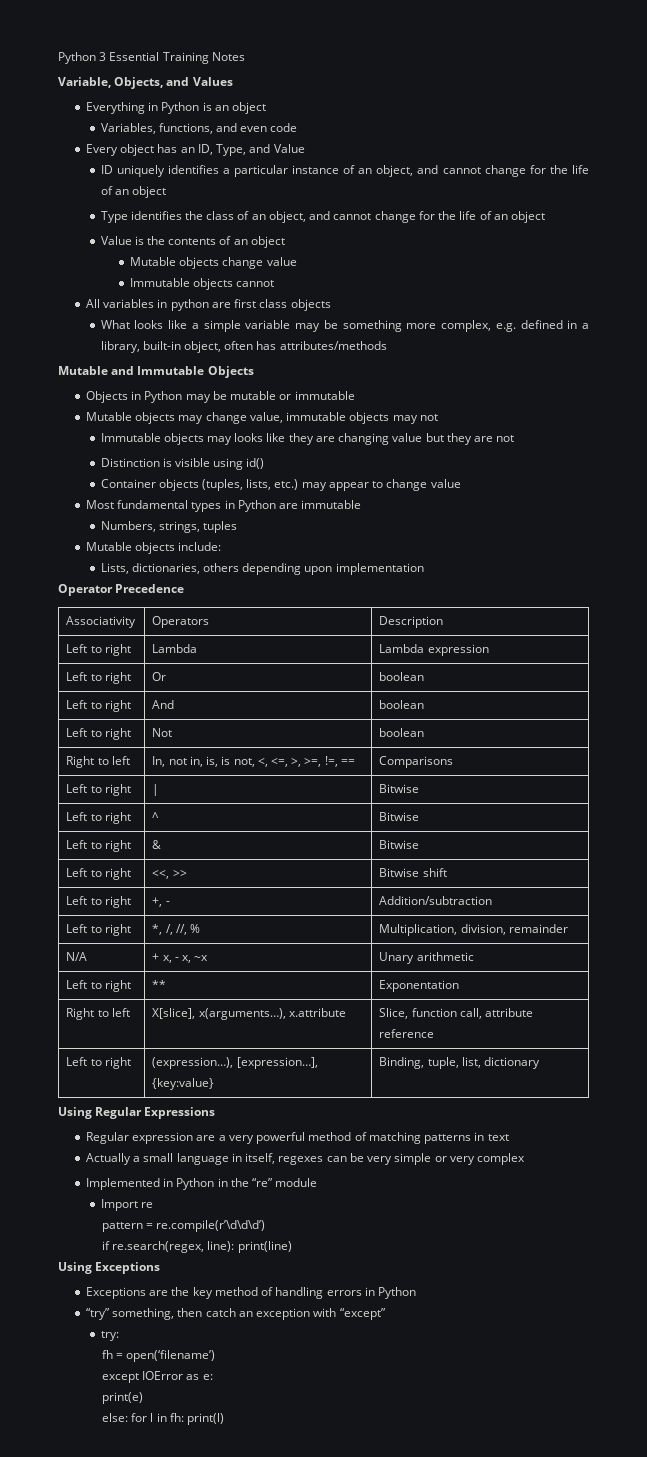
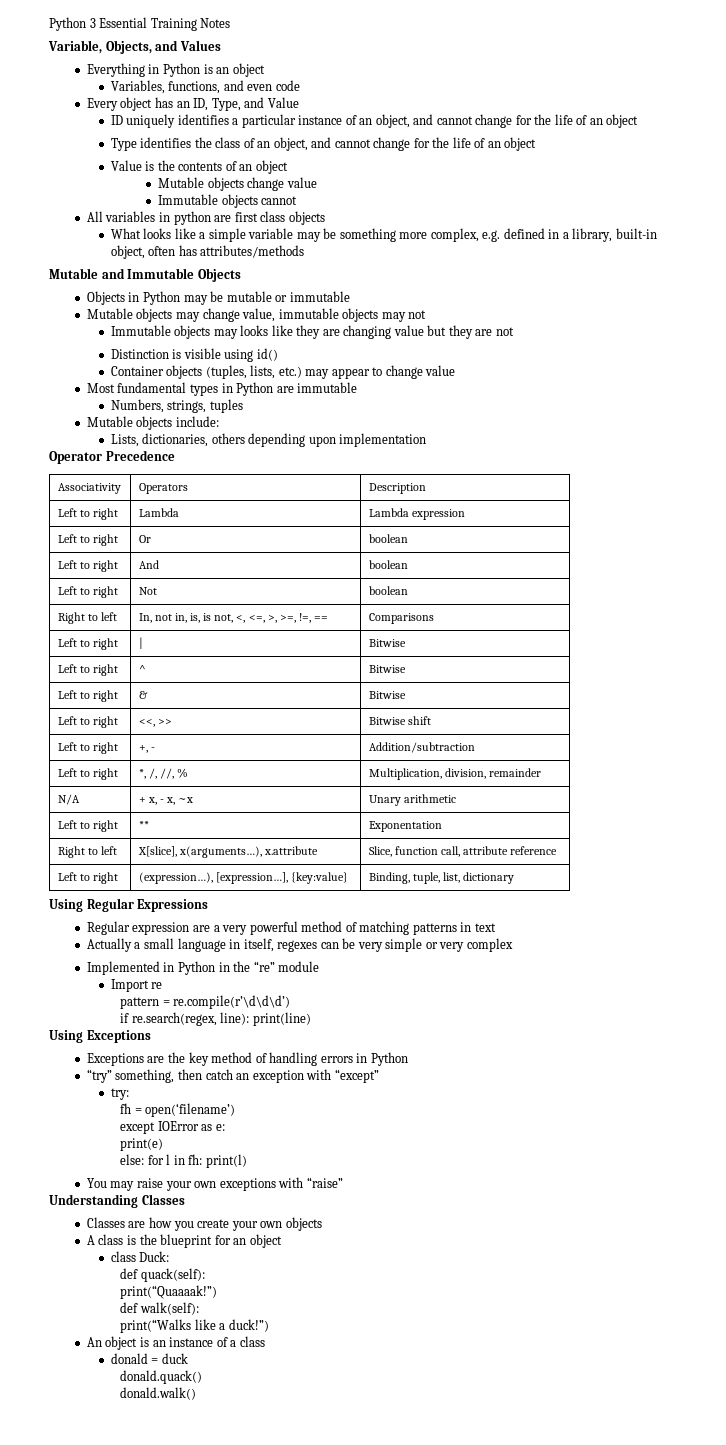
(225, 1419) none -> [86,1177,343,1191] [49,1194,185,1208] [86,1217,322,1231] [86,1234,282,1248] [110,1251,170,1262] [120,1268,205,1282] [120,1285,218,1299] [120,1302,199,1315] [120,1319,269,1333] [86,1336,265,1350] [110,1353,188,1364] [120,1370,203,1384] [120,1387,197,1400] // You may raise your own exceptions with “raise” // Understanding Classes // Classes are how you create your own objects // A class is the blueprint for an object // class Duck: // def quack(self): // print(“Quaaaak!”) // def walk(self): // print(“Walks like a duck!”) // An object is an instance of a class // donald = duck // donald.quack() // donald.walk()

